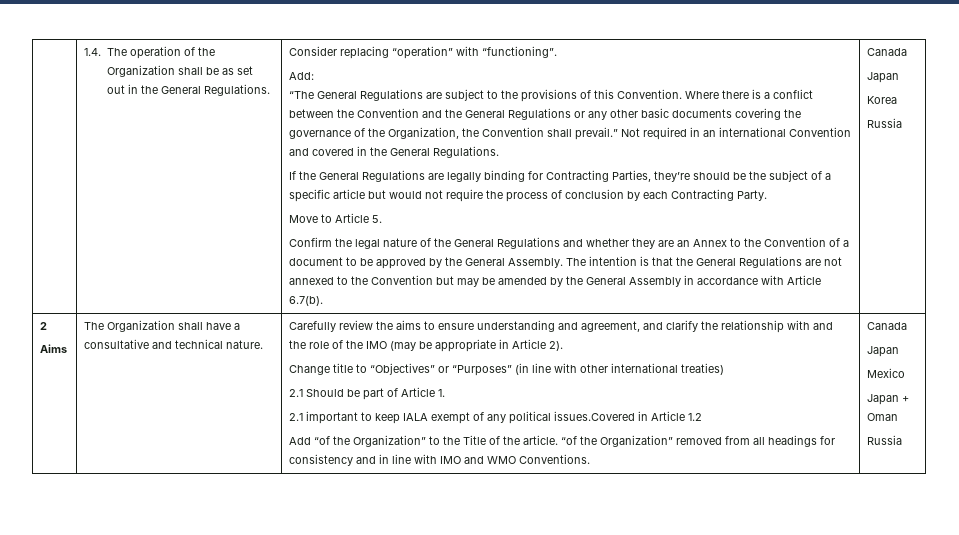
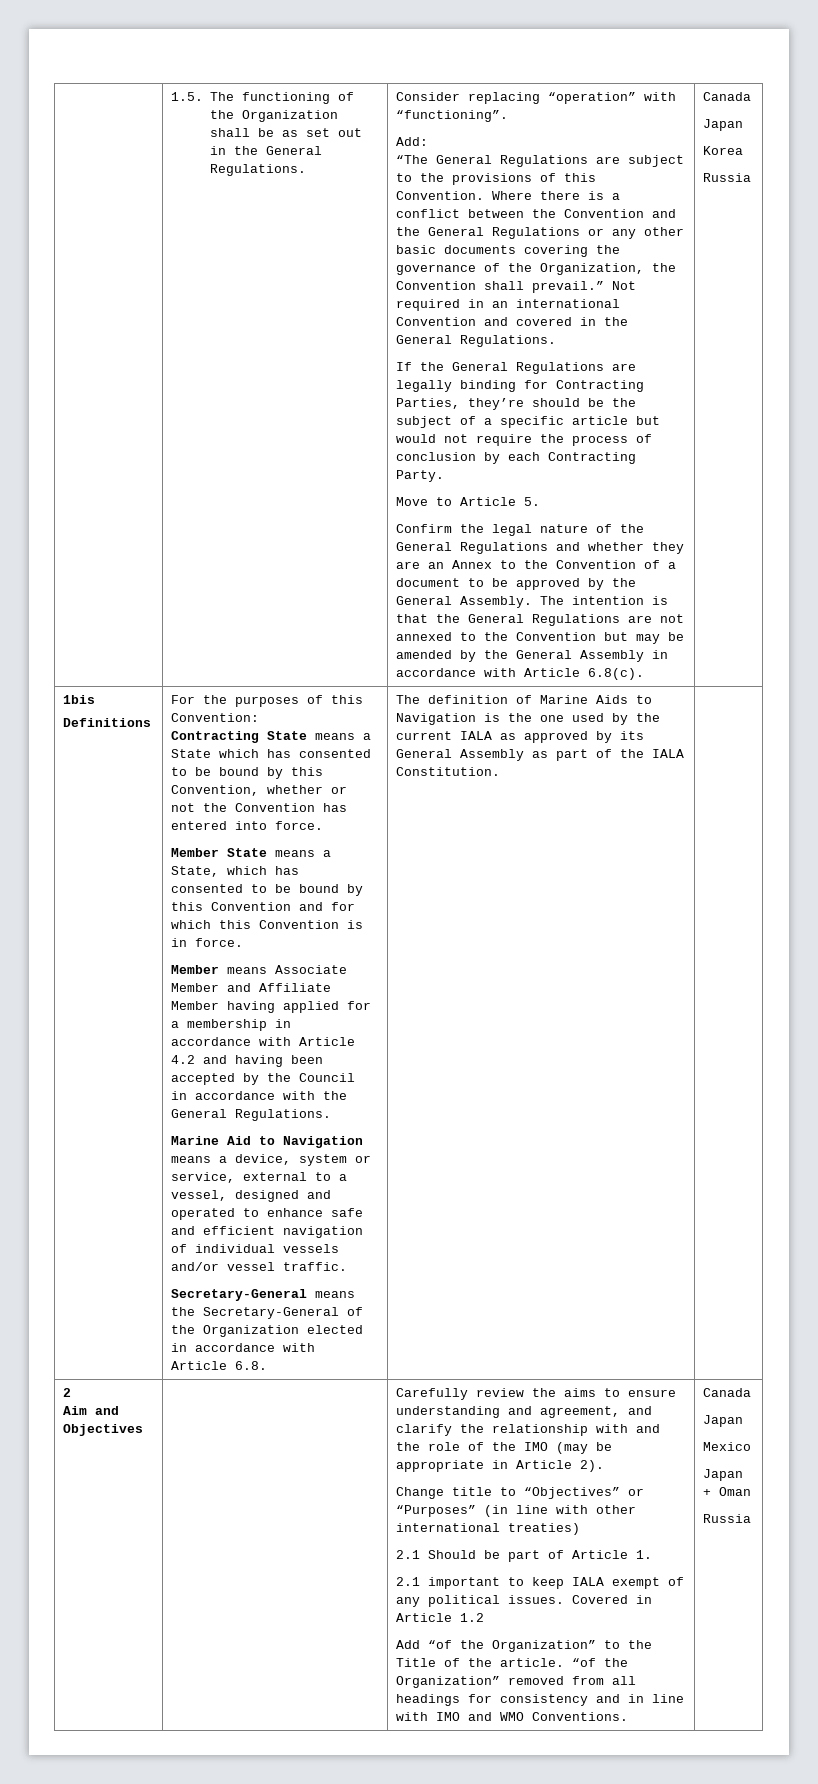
[84,46,181,59] | 1.4. The operation -> [171,92,330,104] | 1.5. The functioning
[289,296,324,306] 6.7(b). -> [588,668,645,680] 6.8(c).
[40,322,48,330] [40,344,68,353] [84,320,241,332] [84,339,264,349] 2 // Aims | The Organization shall have a consultative and technical nature. -> [63,695,96,704] [63,718,152,727] [171,695,364,707] [171,713,260,722] [171,731,372,743] [171,749,372,758] [171,767,324,779] [171,785,348,796] [171,803,348,812] [171,821,324,830] [171,848,332,857] [171,866,300,877] [171,884,364,896] [171,902,356,911] [171,920,364,929] [171,938,244,947] [171,965,348,974] [171,983,332,992] [171,1001,372,1013] [171,1019,292,1031] [171,1037,356,1046] [171,1055,324,1067] [171,1073,356,1085] [171,1091,348,1100] [171,1109,332,1121] [171,1136,364,1148] [171,1154,372,1166] [171,1172,348,1183] [171,1190,332,1202] [171,1208,364,1220] [171,1226,364,1238] [171,1244,340,1253] [171,1262,348,1271] [171,1289,356,1301] [171,1307,364,1319] [171,1325,364,1337] [171,1343,316,1352] [171,1361,268,1370] [396,695,653,704] [396,713,661,725] [396,731,645,743] [396,749,685,761] [396,767,501,776] [63,1388,72,1397] [63,1406,120,1415] [63,1424,144,1436] 1bis // Definitions | For the purposes of this Convention: // Contracting State means a State which has consented to be bound by this Convention, whether or not the Convention has entered into force. // Member State means a State, which has consented to be bound by this Convention and for which this Convention is in force. // Member means Associate Member and Affiliate Member having applied for a membership in accordance with Article 4.2 and having been accepted by the Council in accordance with the General Regulations. // Marine Aid to Navigation means a device, system or service, external to a vessel, designed and operated to enhance safe and efficient navigation of individual vessels and/or vessel traffic. // Secretary-General means the Secretary-General of the Organization elected in accordance with Article 6.8. | The definition of Marine Aids to Navigation is the one used by the current IALA as approved by its General Assembly as part of the IALA Constitution. | // 2 // Aim and Objectives |
[554,411,636,421] issues.Covered -> [508,1595,629,1604] issues. Covered

